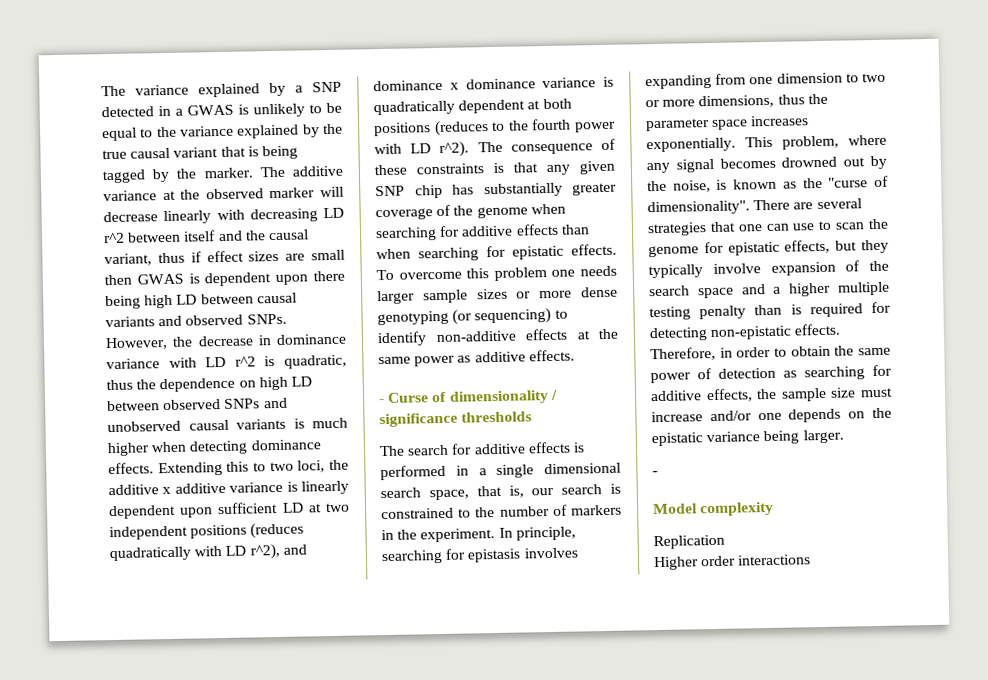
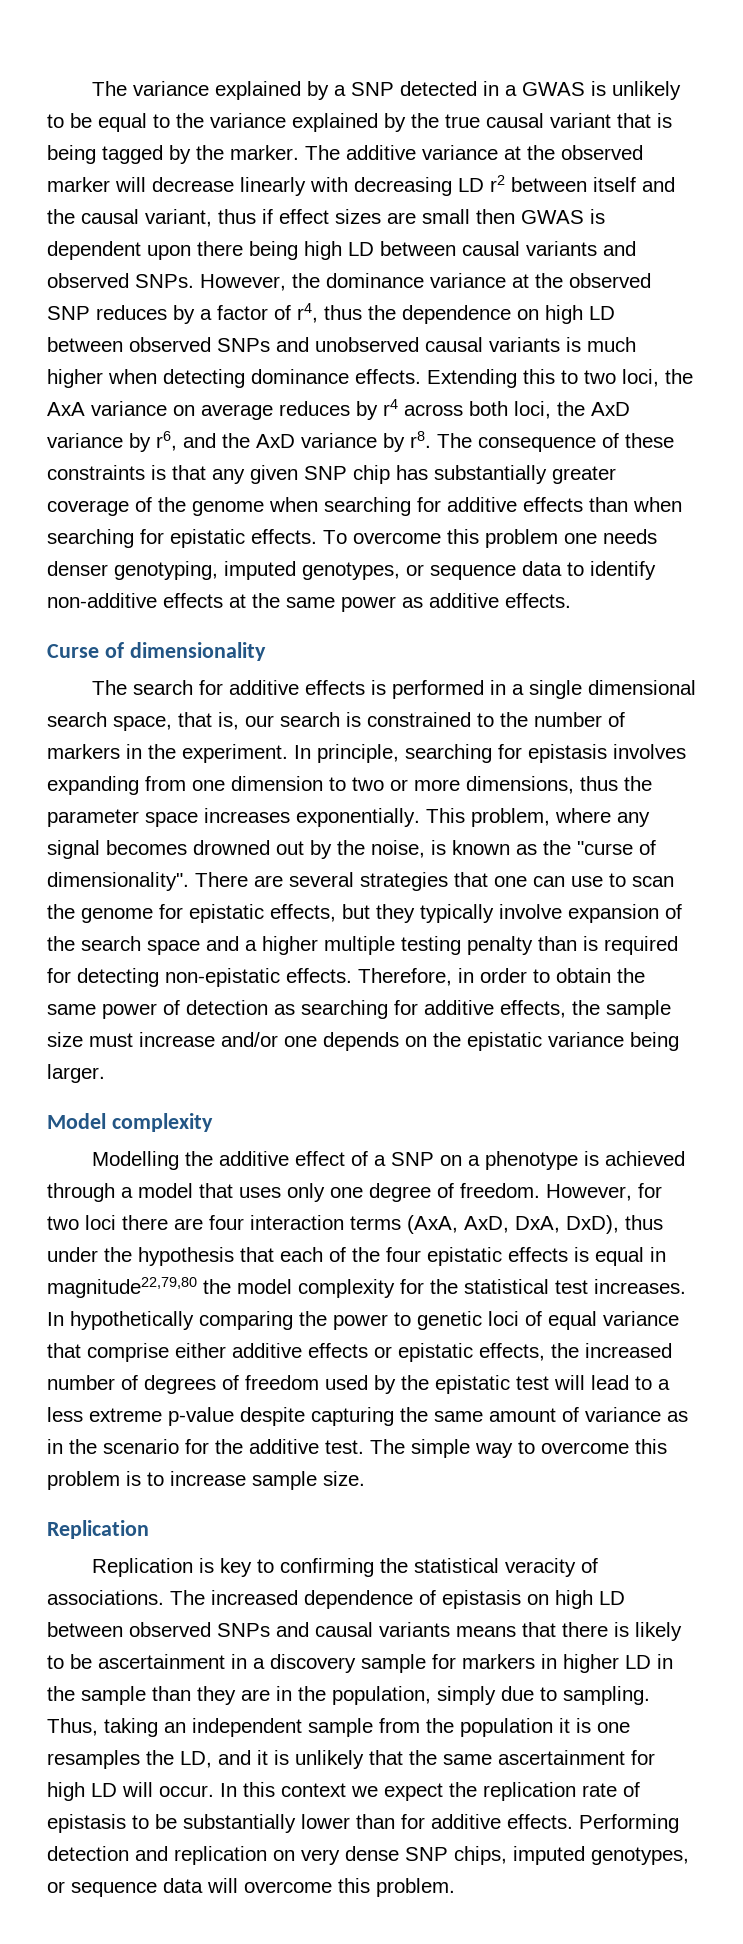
[103,232,125,244] r^2 -> [490,175,505,192] r2
[197,333,347,347] [106,354,347,370] decrease in dominance variance with LD r^2 is quadratic, -> [326,273,651,288] [47,303,318,324] dominance variance at the observed SNP reduces by a factor of r4,
[108,480,349,496] [108,501,350,520] [109,522,305,541] [109,543,307,562] [373,76,614,92] [373,98,572,116] [374,118,616,137] [374,141,470,157] additive x additive variance is linearly dependent upon sufficient LD at two independent positions (reduces quadratically with LD r^2), and dominance x dominance variance is quadratically dependent at both positions (reduces to the fourth power with LD r^2). -> [47,399,630,420] [47,431,431,452] AxA variance on average reduces by r4 across both loci, the AxD variance by r6, and the AxD variance by r8.
[377,286,618,305] [377,307,552,326] larger sample sizes or more dense genotyping (or sequencing) -> [47,561,562,580] denser genotyping, imputed genotypes, or sequence data
[379,399,385,404] - -> (571, 600) none
[549,389,558,400] [379,411,533,428] / significance thresholds -> (266, 651) none
[652,471,658,476] // - -> (105, 1073) none
[653,534,725,550] [654,554,812,571] Replication // Higher order interactions -> [91,1151,685,1170] [47,1183,662,1202] [47,1215,663,1234] [47,1247,666,1266] [47,1277,686,1298] [47,1311,679,1330] [47,1343,672,1362] [47,1375,670,1394] [47,1407,688,1426] [47,1439,667,1458] [47,1471,365,1490] [47,1520,149,1539] [91,1558,598,1577] [47,1590,625,1609] [47,1622,682,1641] [47,1654,673,1673] [47,1686,650,1705] [47,1718,630,1737] [47,1750,655,1769] [47,1782,640,1801] [47,1814,679,1833] [47,1846,689,1865] [47,1878,455,1897] Modelling the additive effect of a SNP on a phenotype is achieved through a model that uses only one degree of freedom. However, for two loci there are four interaction terms (AxA, AxD, DxA, DxD), thus under the hypothesis that each of the four epistatic effects is equal in magnitude22,79,80 the model complexity for the statistical test increases. In hypothetically comparing the power to genetic loci of equal variance that comprise either additive effects or epistatic effects, the increased number of degrees of freedom used by the epistatic test will lead to a less extreme p-value despite capturing the same amount of variance as in the scenario for the additive test. The simple way to overcome this problem is to increase sample size. // Replication // Replication is key to confirming the statistical veracity of associations. The increased dependence of epistasis on high LD between observed SNPs and causal variants means that there is likely to be ascertainment in a discovery sample for markers in higher LD in the sample than they are in the population, simply due to sampling. Thus, taking an independent sample from the population it is one resamples the LD, and it is unlikely that the same ascertainment for high LD will occur. In this context we expect the replication rate of epistasis to be substantially lower than for additive effects. Performing detection and replication on very dense SNP chips, imputed genotypes, or sequence data will overcome this problem.

